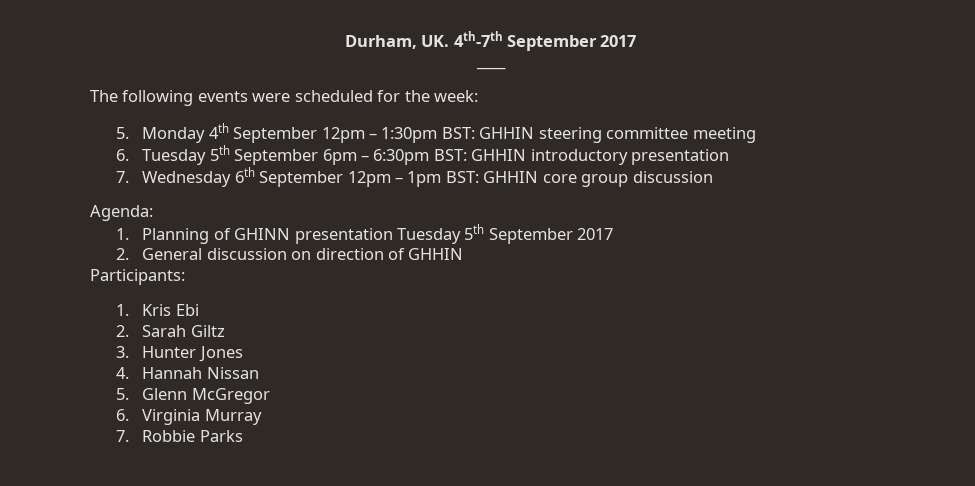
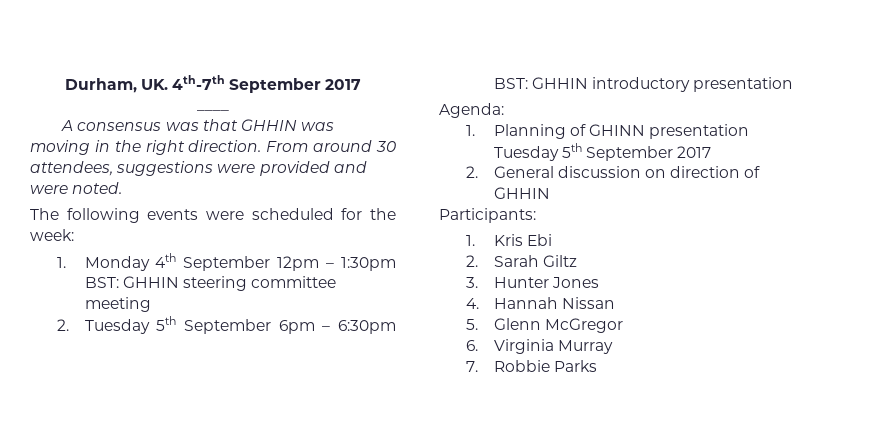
(506, 68) none -> [61,119,335,131] [30,140,396,155] [30,161,367,176] [30,182,123,194] // A consensus was that GHHIN was moving in the right direction. From around 30 attendees, suggestions were provided and were noted.
[116,127,130,139] 5. -> [57,257,67,268] 1.
[116,149,130,161] 6. -> [57,319,70,331] 2.
[116,167,713,187] // 7. Wednesday 6th September 12pm – 1pm BST: GHHIN core group discussion -> (794, 84) none

